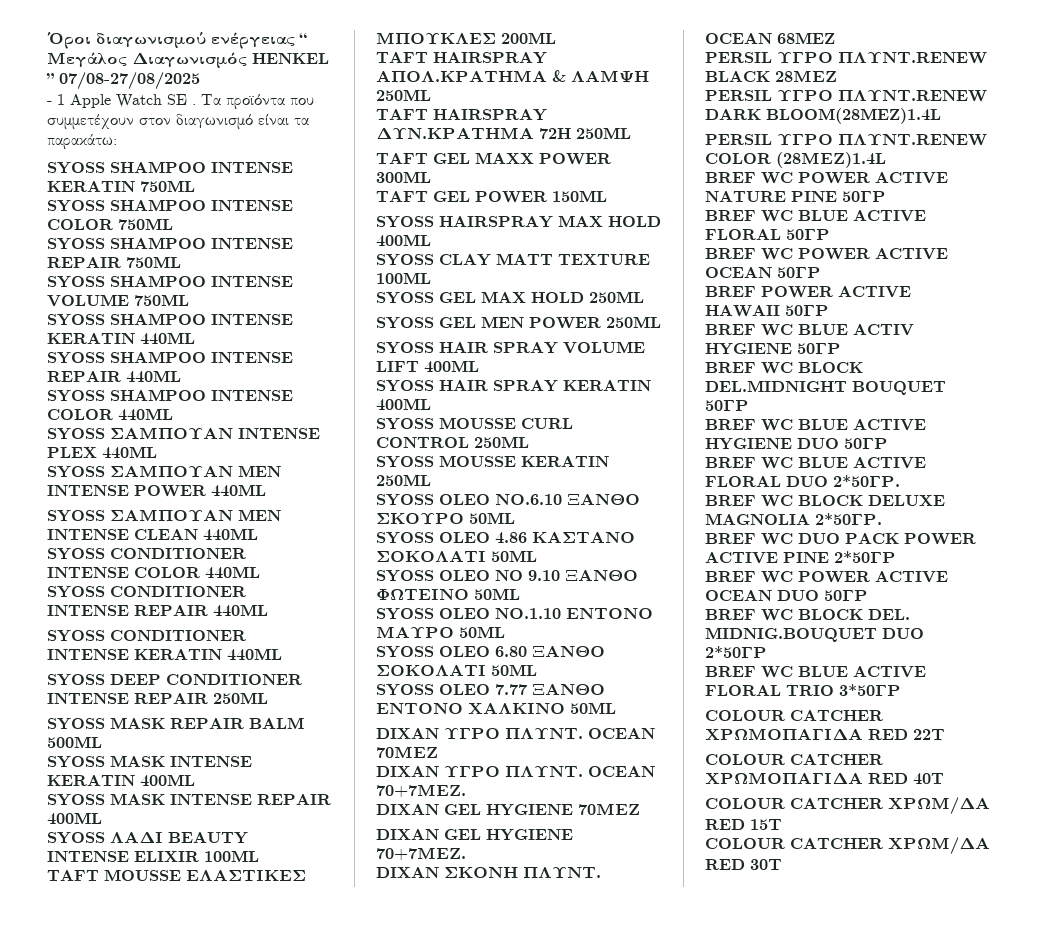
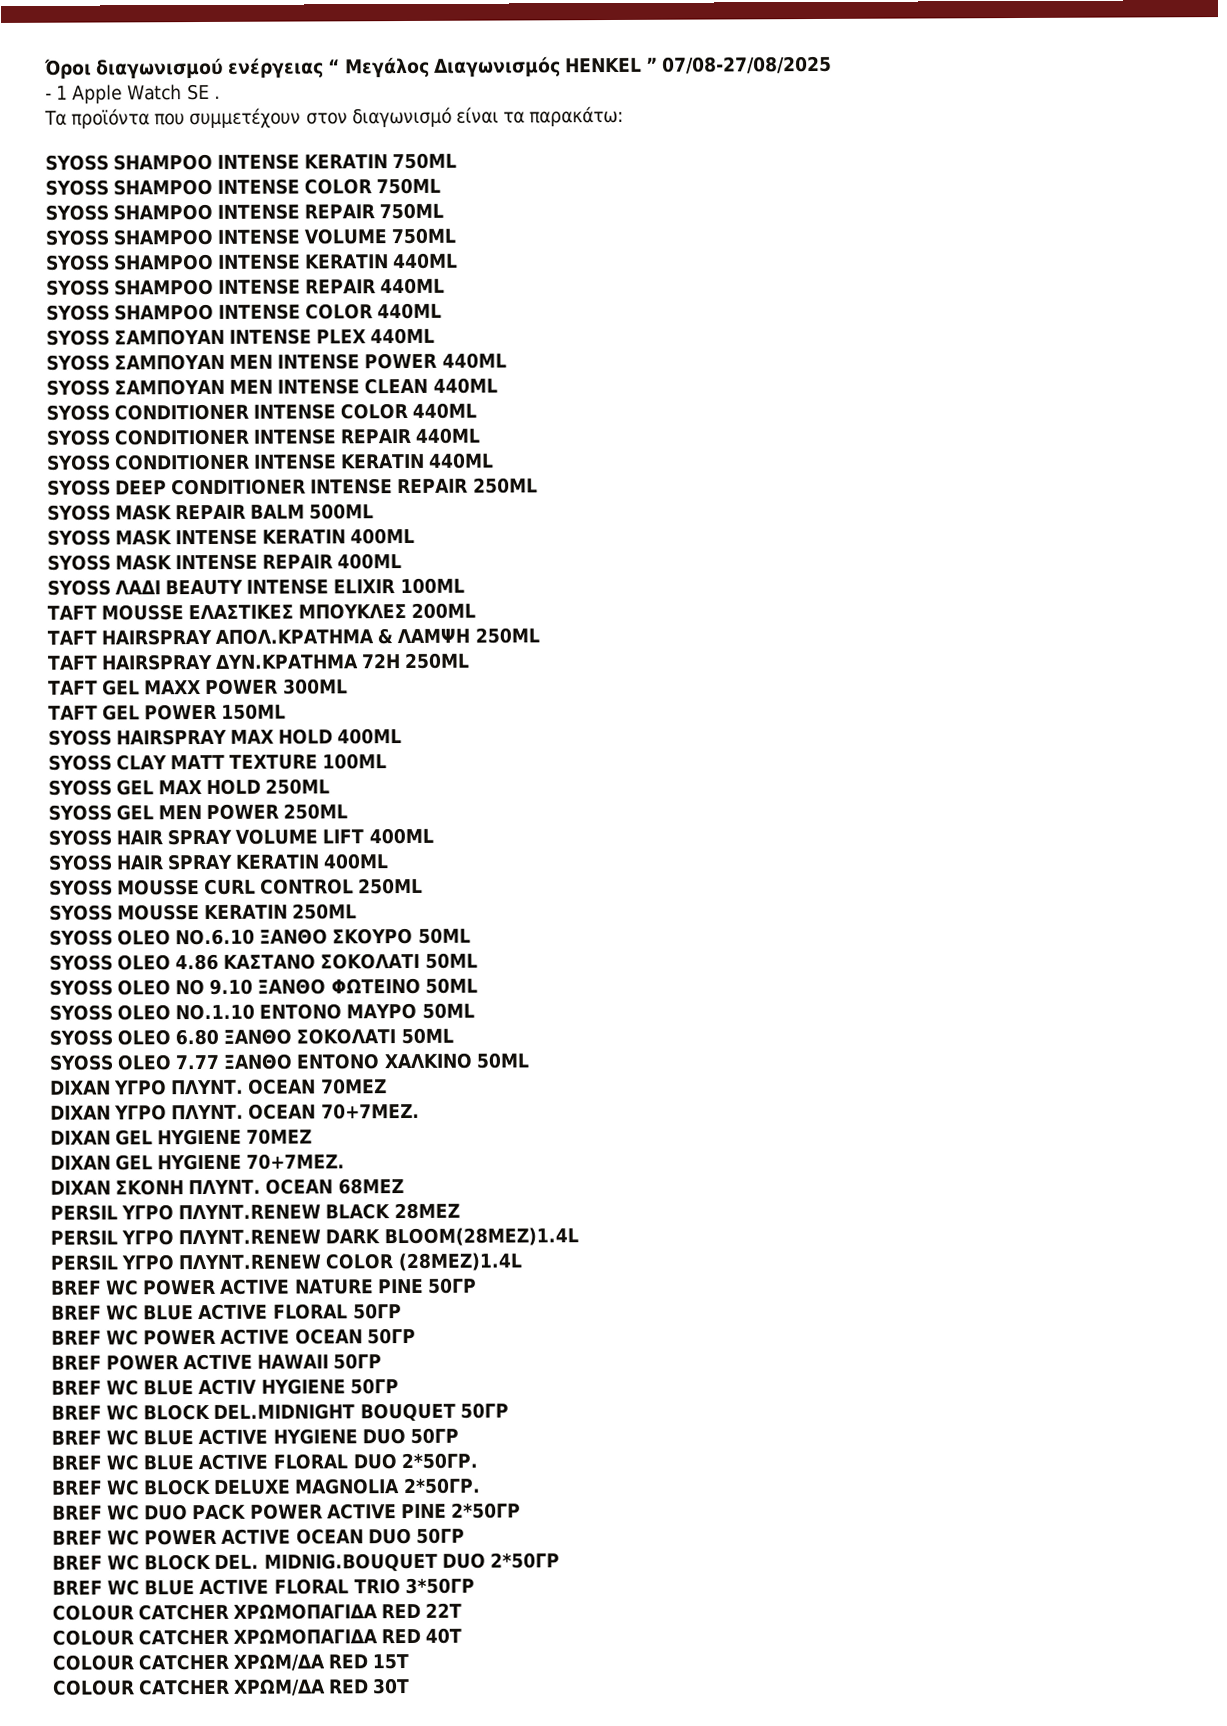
(196, 104) none -> (220, 97) //

